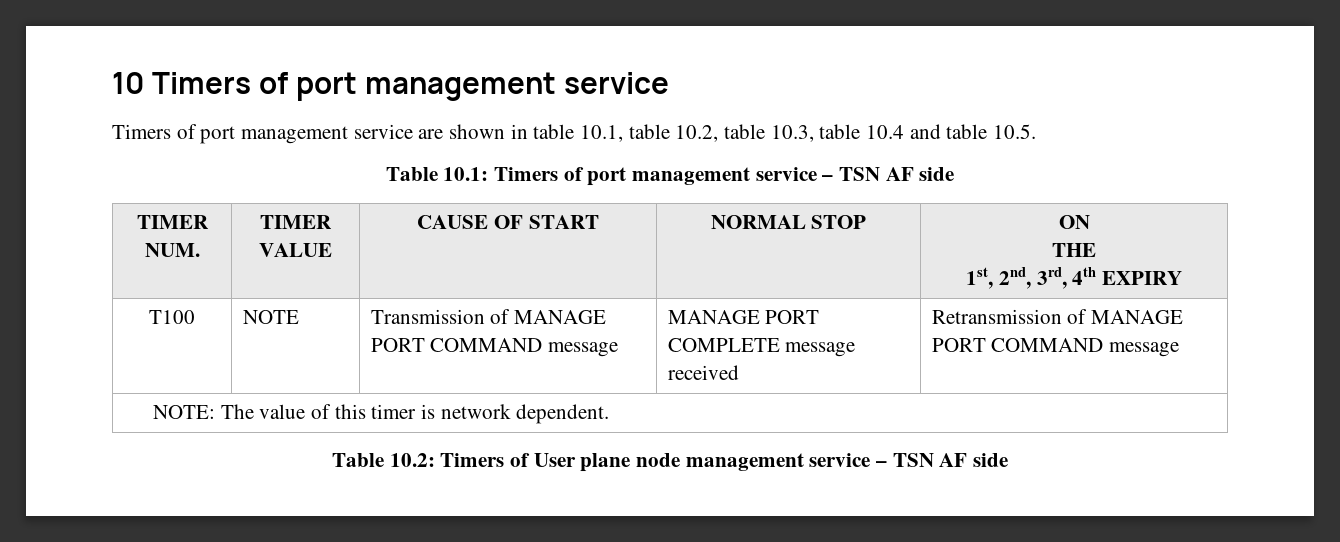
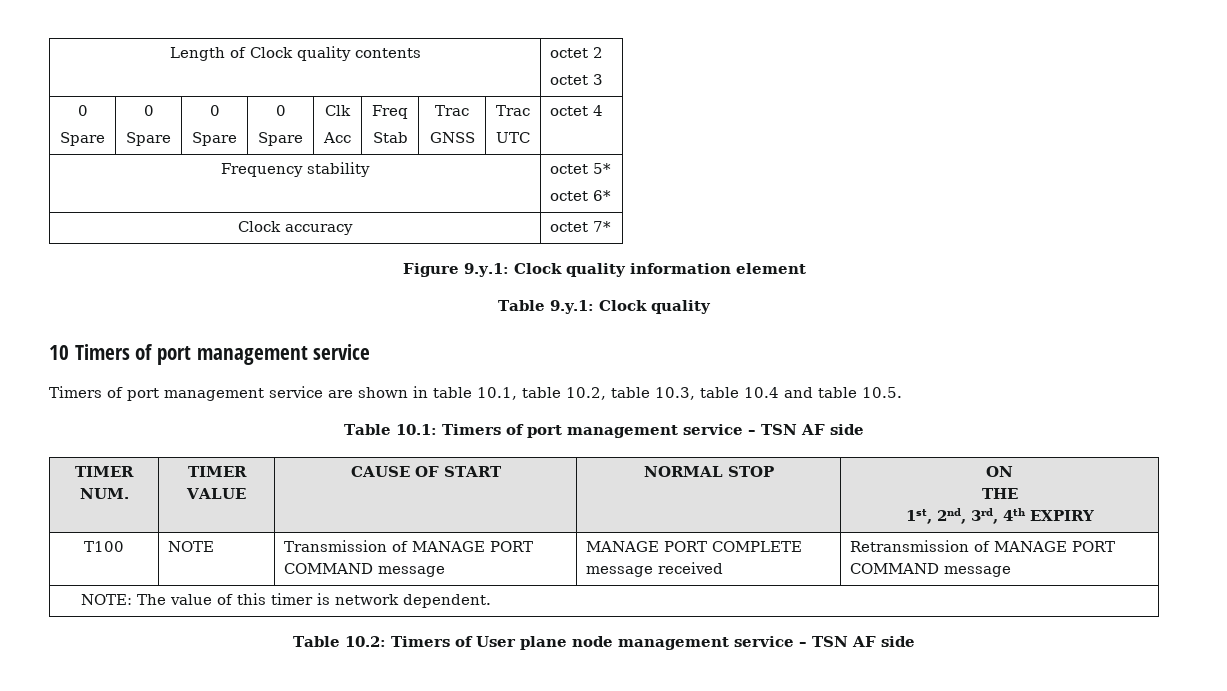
(112, 83) none -> [169,46,421,61] [550,47,604,58] [550,74,604,85] [77,105,88,116] [60,132,105,146] [143,105,154,116] [125,132,171,146] [209,105,220,116] [192,132,237,146] [275,105,286,116] [258,132,303,146] [325,105,351,116] [323,132,351,143] [372,105,408,119] [372,132,408,143] [435,105,469,116] [429,132,475,143] [496,105,530,116] [496,132,530,143] [550,105,604,116] [221,162,370,177] [550,163,612,174] [550,190,612,201] [238,221,353,235] [550,221,612,232] [402,263,806,277] [497,300,712,314] Length of Clock quality contents | octet 2 // octet 3 // 0 // Spare | 0 // Spare | 0 // Spare | 0 // Spare | Clk // Acc | Freq // Stab | Trac // GNSS | Trac // UTC | octet 4 // Frequency stability | octet 5* // octet 6* // Clock accuracy | octet 7* // Figure 9.y.1: Clock quality information element // Table 9.y.1: Clock quality //

